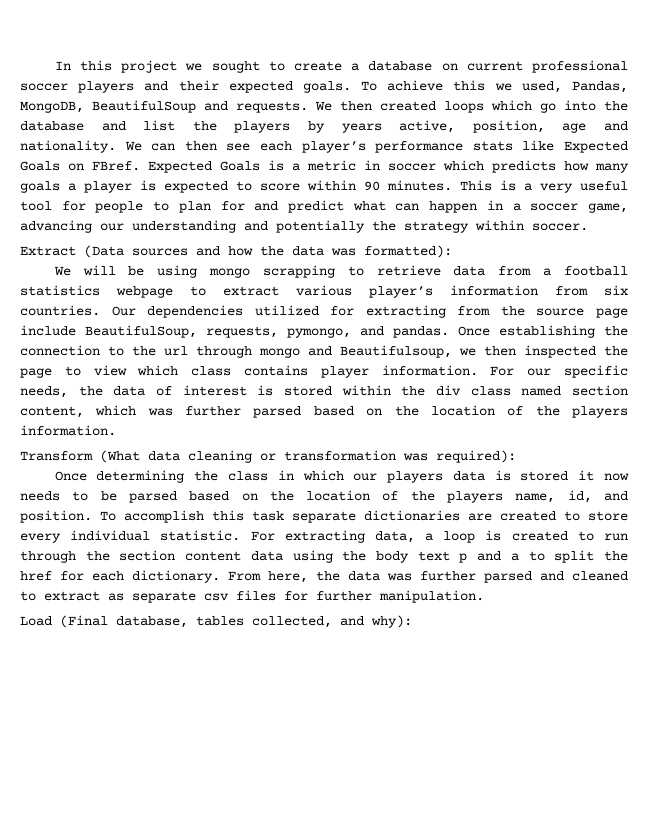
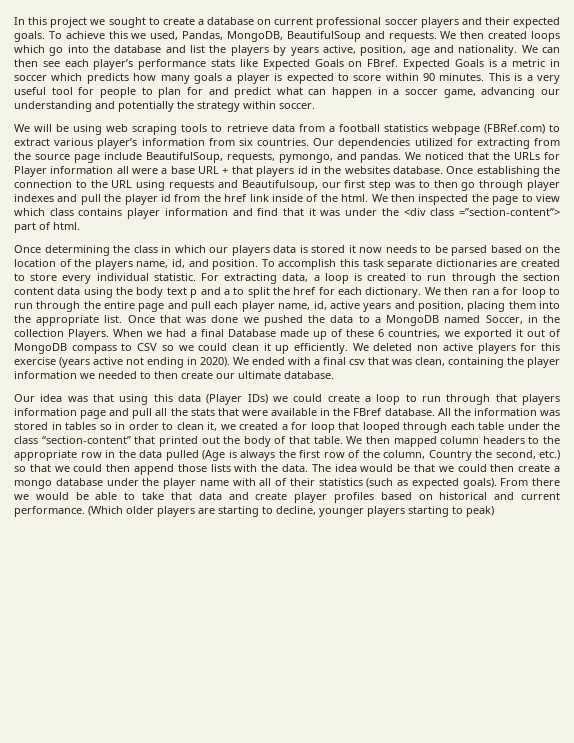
[20,245,452,258] // Extract (Data sources and how the data was formatted): -> (315, 106) none
[209,265,335,278] mongo scrapping -> [106,124,208,135] web scraping tools
(173, 292) none -> [483,124,545,134] (FBRef.com)
(449, 332) none -> [405,152,561,160] [14,166,443,177] We noticed that the URLs for Player information all were a base URL + that players id in the websites database.
[164,345,476,358] url through mongo and Beautifulsoup, we -> [111,180,560,191] [14,194,388,205] URL using requests and Beautifulsoup, our first step was to then go through player indexes and pull the player id from the href link inside of the html. We
[381,365,628,378] [20,385,629,398] [20,405,629,418] [20,425,116,436] [20,450,516,463] information. For our specific needs, the data of interest is stored within the div class named section content, which was further parsed based on the location of the players information. // Transform (What data cleaning or transformation was required): -> [164,208,561,216] [14,222,80,233] information and find that it was under the <div class =”section-content”> part of html.
[228,571,628,583] [20,590,484,603] [20,615,412,628] From here, the data was further parsed and cleaned to extract as separate csv files for further manipulation. // Load (Final database, tables collected, and why): -> [424,287,561,298] [14,301,561,312] [14,315,561,326] [14,329,561,340] [14,343,560,354] [14,357,560,368] [14,371,334,379] [14,394,560,405] [14,408,561,419] [14,422,560,433] [14,436,560,447] [14,450,560,461] [14,464,561,475] [14,478,560,489] [14,492,560,503] [14,506,494,517] We then ran a for loop to run through the entire page and pull each player name, id, active years and position, placing them into the appropriate list. Once that was done we pushed the data to a MongoDB named Soccer, in the collection Players. When we had a final Database made up of these 6 countries, we exported it out of MongoDB compass to CSV so we could clean it up efficiently. We deleted non active players for this exercise (years active not ending in 2020). We ended with a final csv that was clean, containing the player information we needed to then create our ultimate database. // Our idea was that using this data (Player IDs) we could create a loop to run through that players information page and pull all the stats that were available in the FBref database. All the information was stored in tables so in order to clean it, we created a for loop that looped through each table under the class “section-content” that printed out the body of that table. We then mapped column headers to the appropriate row in the data pulled (Age is always the first row of the column, Country the second, etc.) so that we could then append those lists with the data. The idea would be that we could then create a mongo database under the player name with all of their statistics (such as expected goals). From there we would be able to take that data and create player profiles based on historical and current performance. (Which older players are starting to decline, younger players starting to peak)

